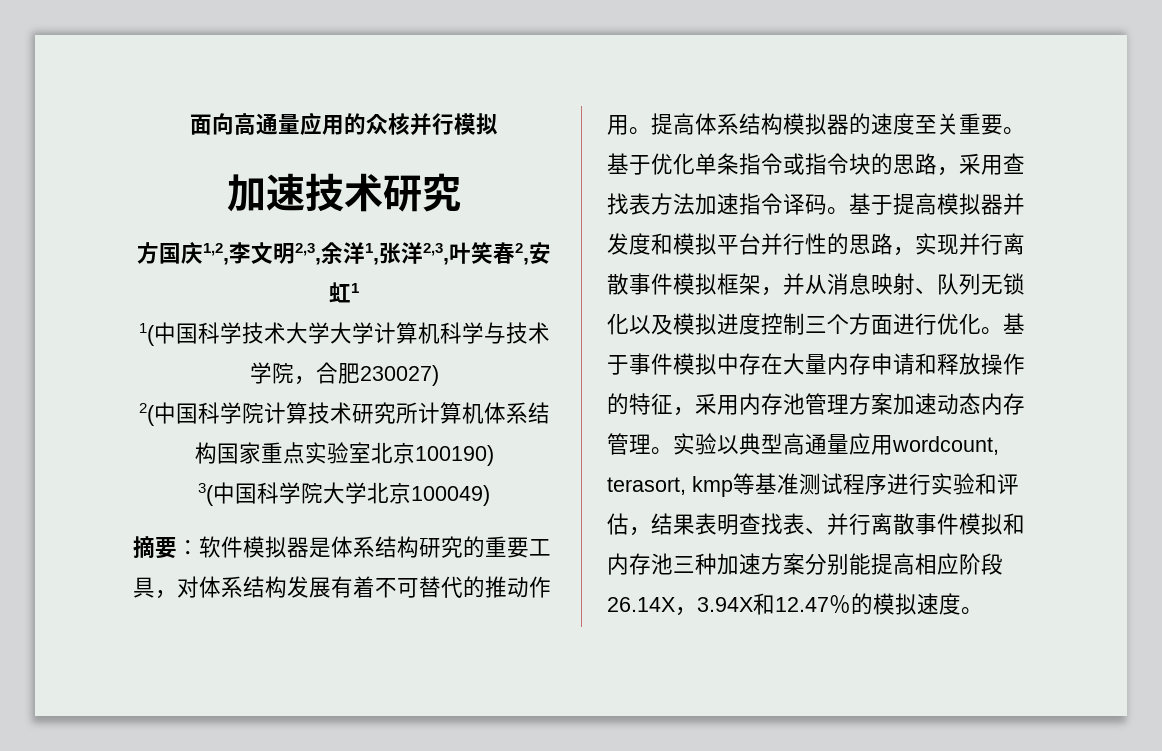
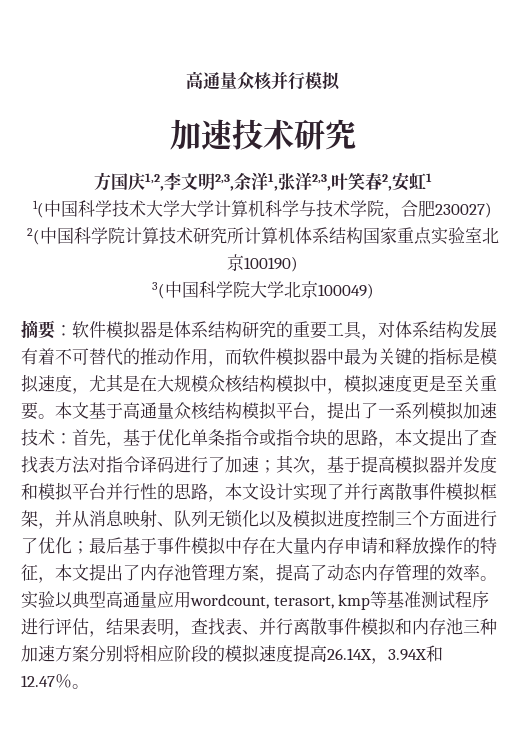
[190,112,366,136] 面向高通量应用的 -> [186,71,237,90] 高通量
[629,113,1025,135] 。提高体系结构模拟器的速度至关重要。 -> [208,347,497,367] [21,374,497,394] [21,401,497,421] [21,429,123,448] ，而软件模拟器中最为关键的指标是模拟速度，尤其是在大规模众核结构模拟中，模拟速度更是至关重要。本文基于高通量众核结构模拟平台，提出了一系列模拟加速技术：首先，
[959,153,1003,175] 采用 -> [395,429,480,446] 本文提出了
[695,193,739,215] 加速 -> [89,456,106,473] 对
[827,207,849,215] 。 -> [174,455,327,475] 进行了加速；其次，
[915,233,959,255] 实现 -> [225,483,344,501] 本文设计实现了
[937,313,1003,335] 优化。 -> [21,537,123,554] 了优化；最后
[695,393,739,415] 采用 -> [55,564,140,581] 本文提出了
[893,393,937,415] 加速 -> [259,564,327,583] ，提高了
(651, 444) none -> [429,564,480,581] 的效率
[931,473,997,495] 实验和 -> (55, 626) none
(739, 524) none -> [174,631,191,637] ，
[849,553,915,575] 能提高 -> [123,645,140,662] 将
(1003, 564) none -> [208,644,327,663] 的模拟速度提高
[851,593,961,615] 的模拟速度 -> (72, 681) none

